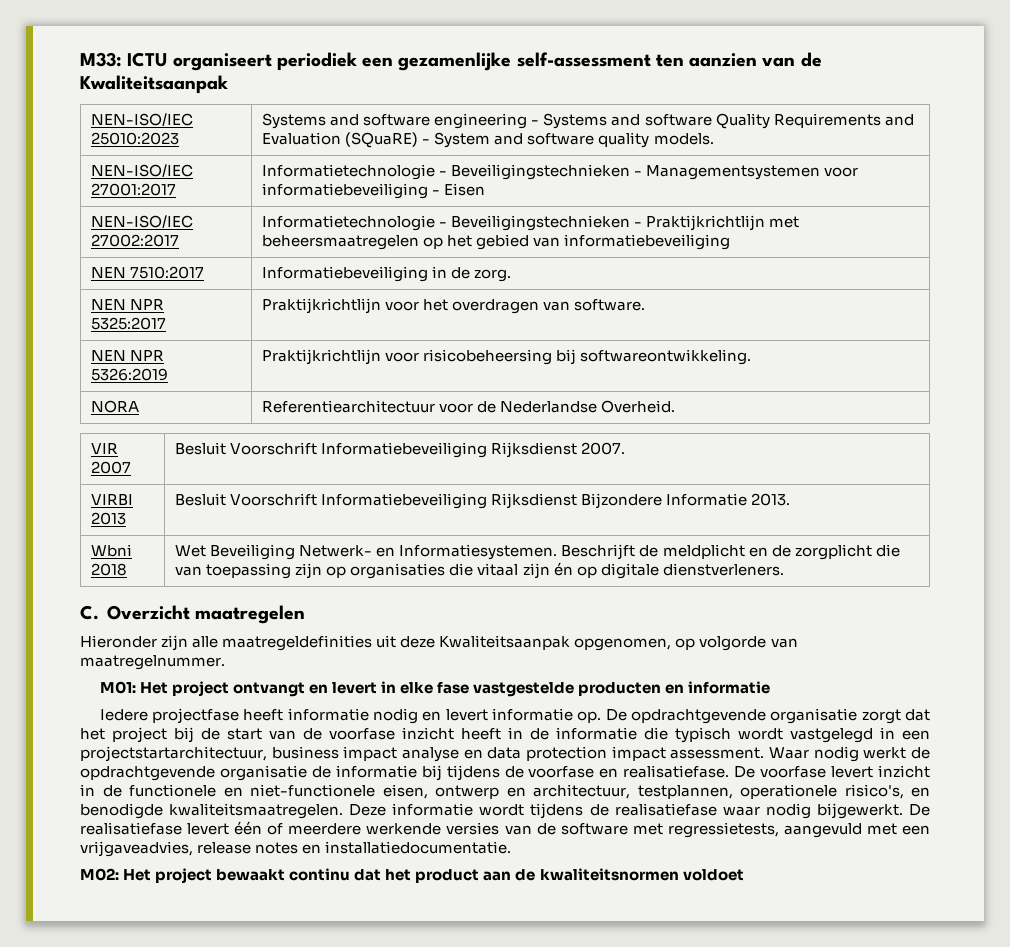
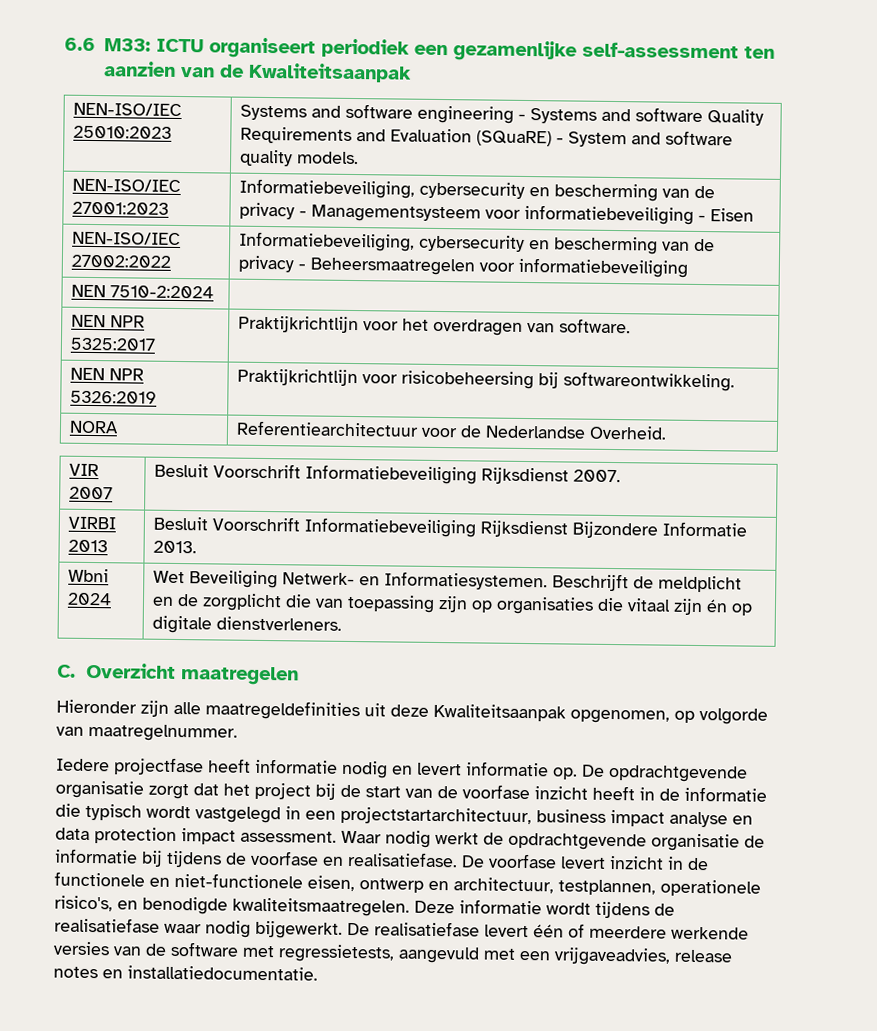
(80, 59) none -> [64,37,96,52] 6.6
[91,183,177,196] [262,164,821,180] 27001:2017 | Informatietechnologie - Beveiligingstechnieken - Managementsystemen -> [72,201,170,215] [239,178,716,202] [239,202,482,223] 27001:2023 | Informatiebeveiliging, cybersecurity en bescherming van de privacy - Managementsysteem
[91,234,180,247] [262,215,800,231] [262,234,731,250] [91,266,205,279] [262,266,512,282] 27002:2017 | Informatietechnologie - Beveiligingstechnieken - Praktijkrichtlijn met beheersmaatregelen op het gebied van informatiebeveiliging // NEN 7510:2017 | Informatiebeveiliging in de zorg. -> [71,254,172,268] [239,231,716,255] [238,255,689,278] [71,284,215,299] 27002:2022 | Informatiebeveiliging, cybersecurity en bescherming van de privacy - Beheersmaatregelen voor informatiebeveiliging // NEN 7510-2:2024 |
[91,563,128,576] 2018 -> [67,592,113,606] 2024
[99,681,771,697] // M01: Het project ontvangt en levert in elke fase vastgestelde producten en informatie -> (238, 732) none
[80,868,744,884] // M02: Het project bewaakt continu dat het product aan de kwaliteitsnormen voldoet -> (318, 973) none

